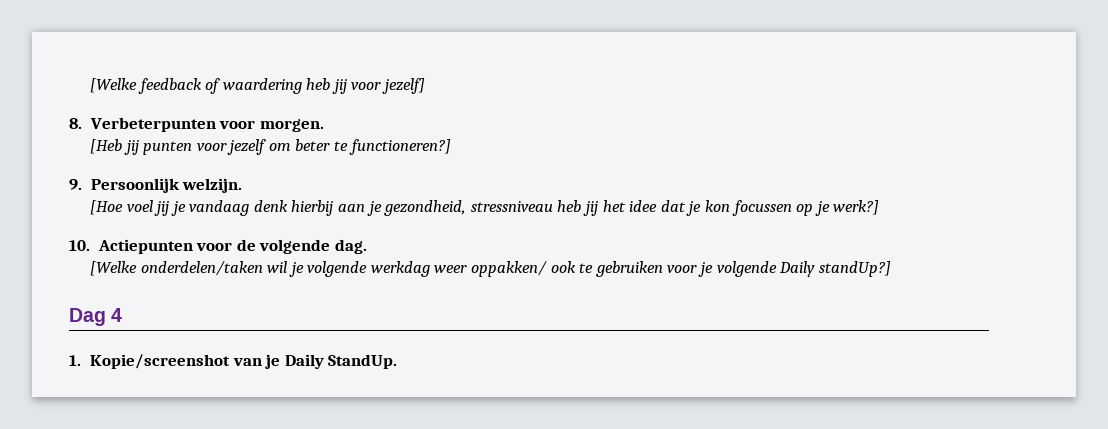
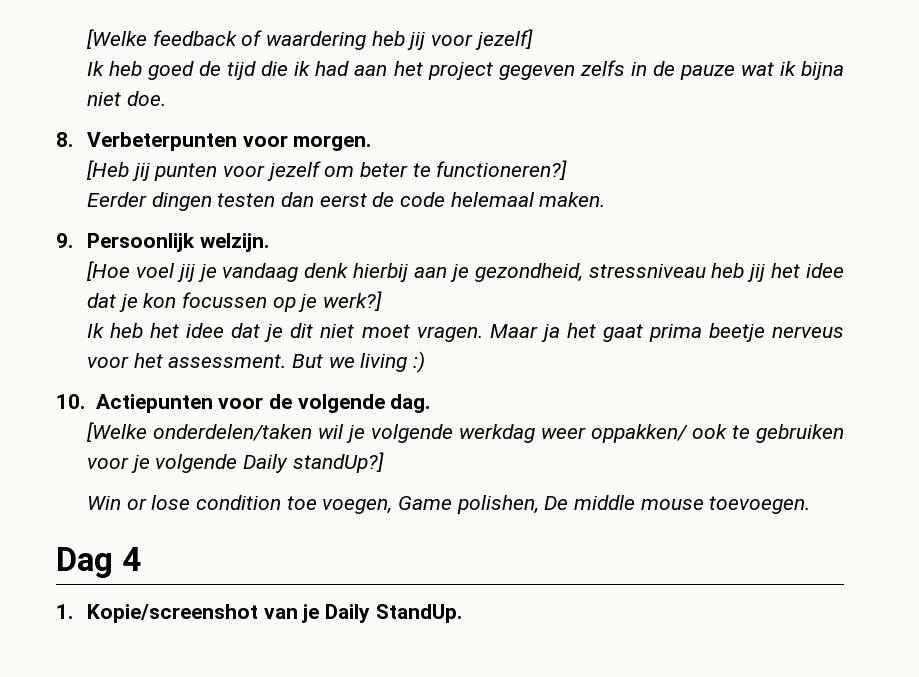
(426, 86) none -> [87,60,844,80] [87,91,166,106] // Ik heb goed de tijd die ik had aan het project gegeven zelfs in de pauze wat ik bijna niet doe.
(451, 147) none -> [87,192,606,211] // Eerder dingen testen dan eerst de code helemaal maken.
(880, 207) none -> [87,323,844,342] [87,351,426,373] // Ik heb het idee dat je dit niet moet vragen. Maar ja het gaat prima beetje nerveus voor het assessment. But we living :)
(891, 269) none -> [87,495,811,514] // Win or lose condition toe voegen, Game polishen, De middle mouse toevoegen.

